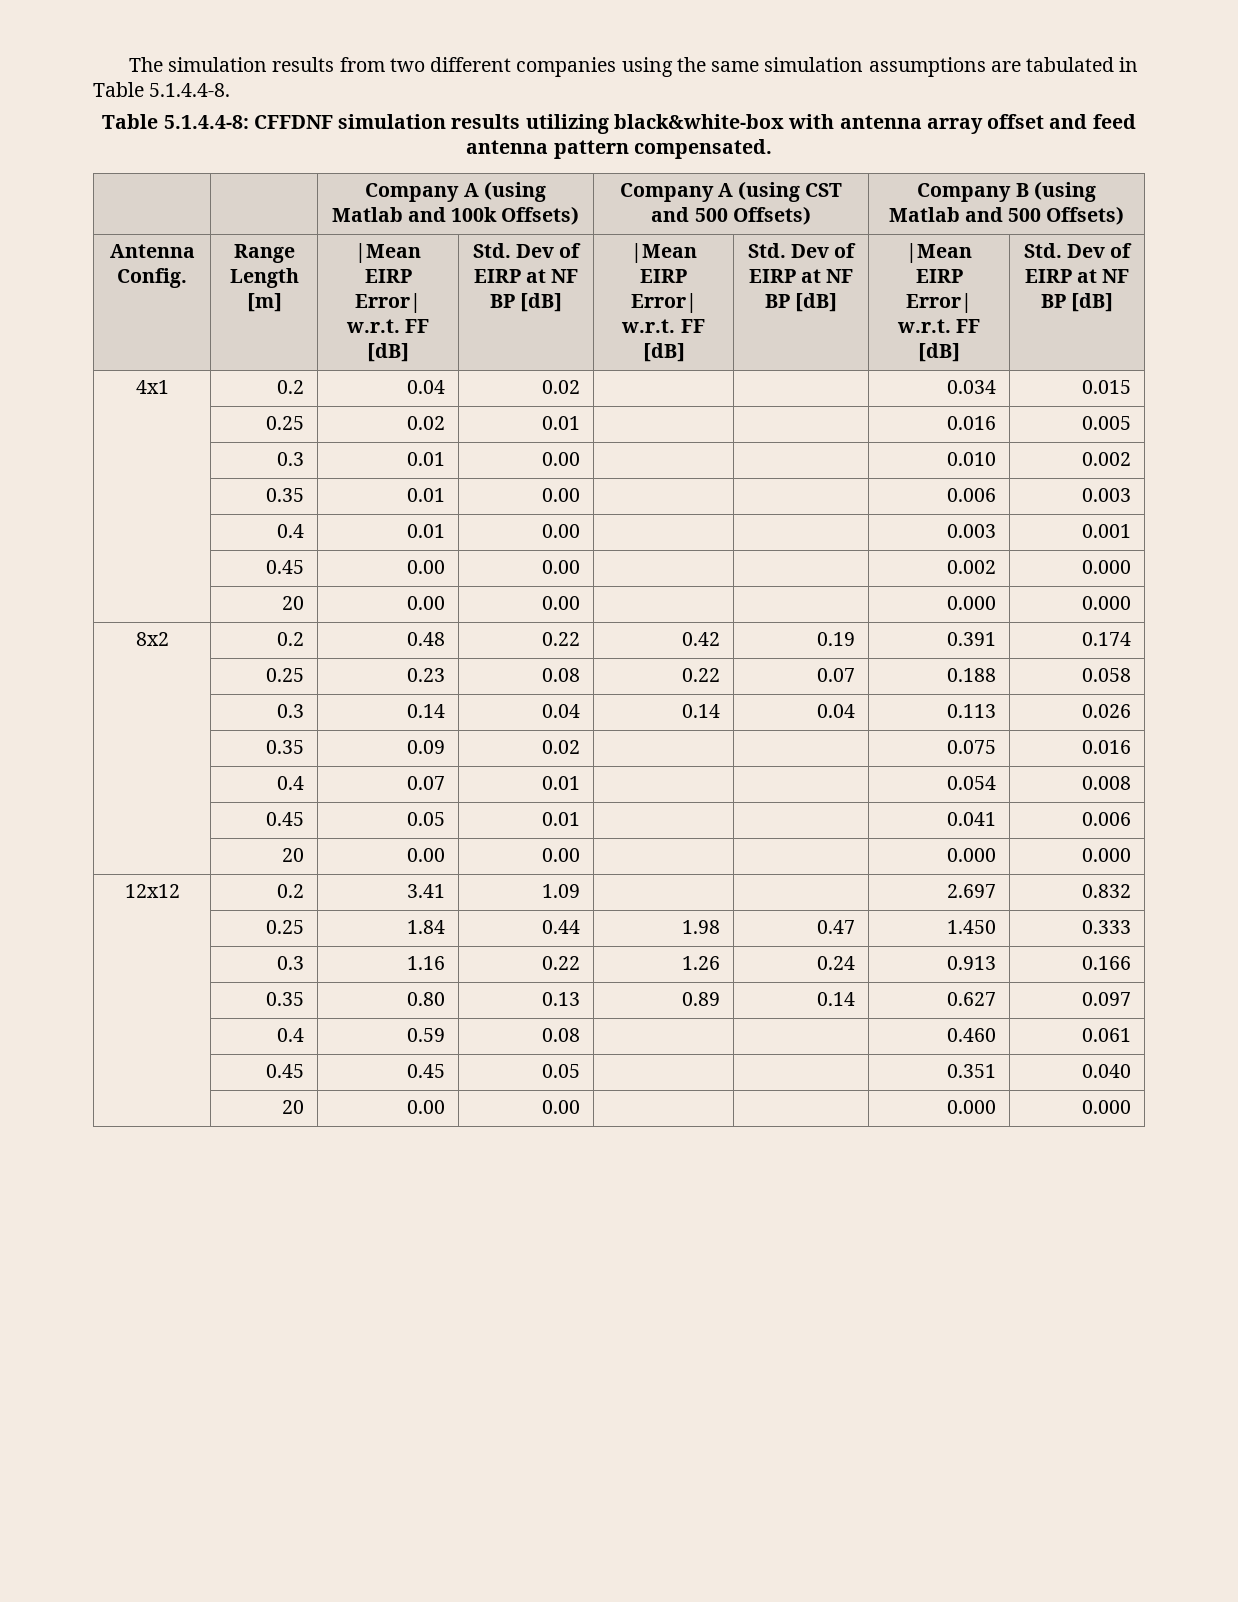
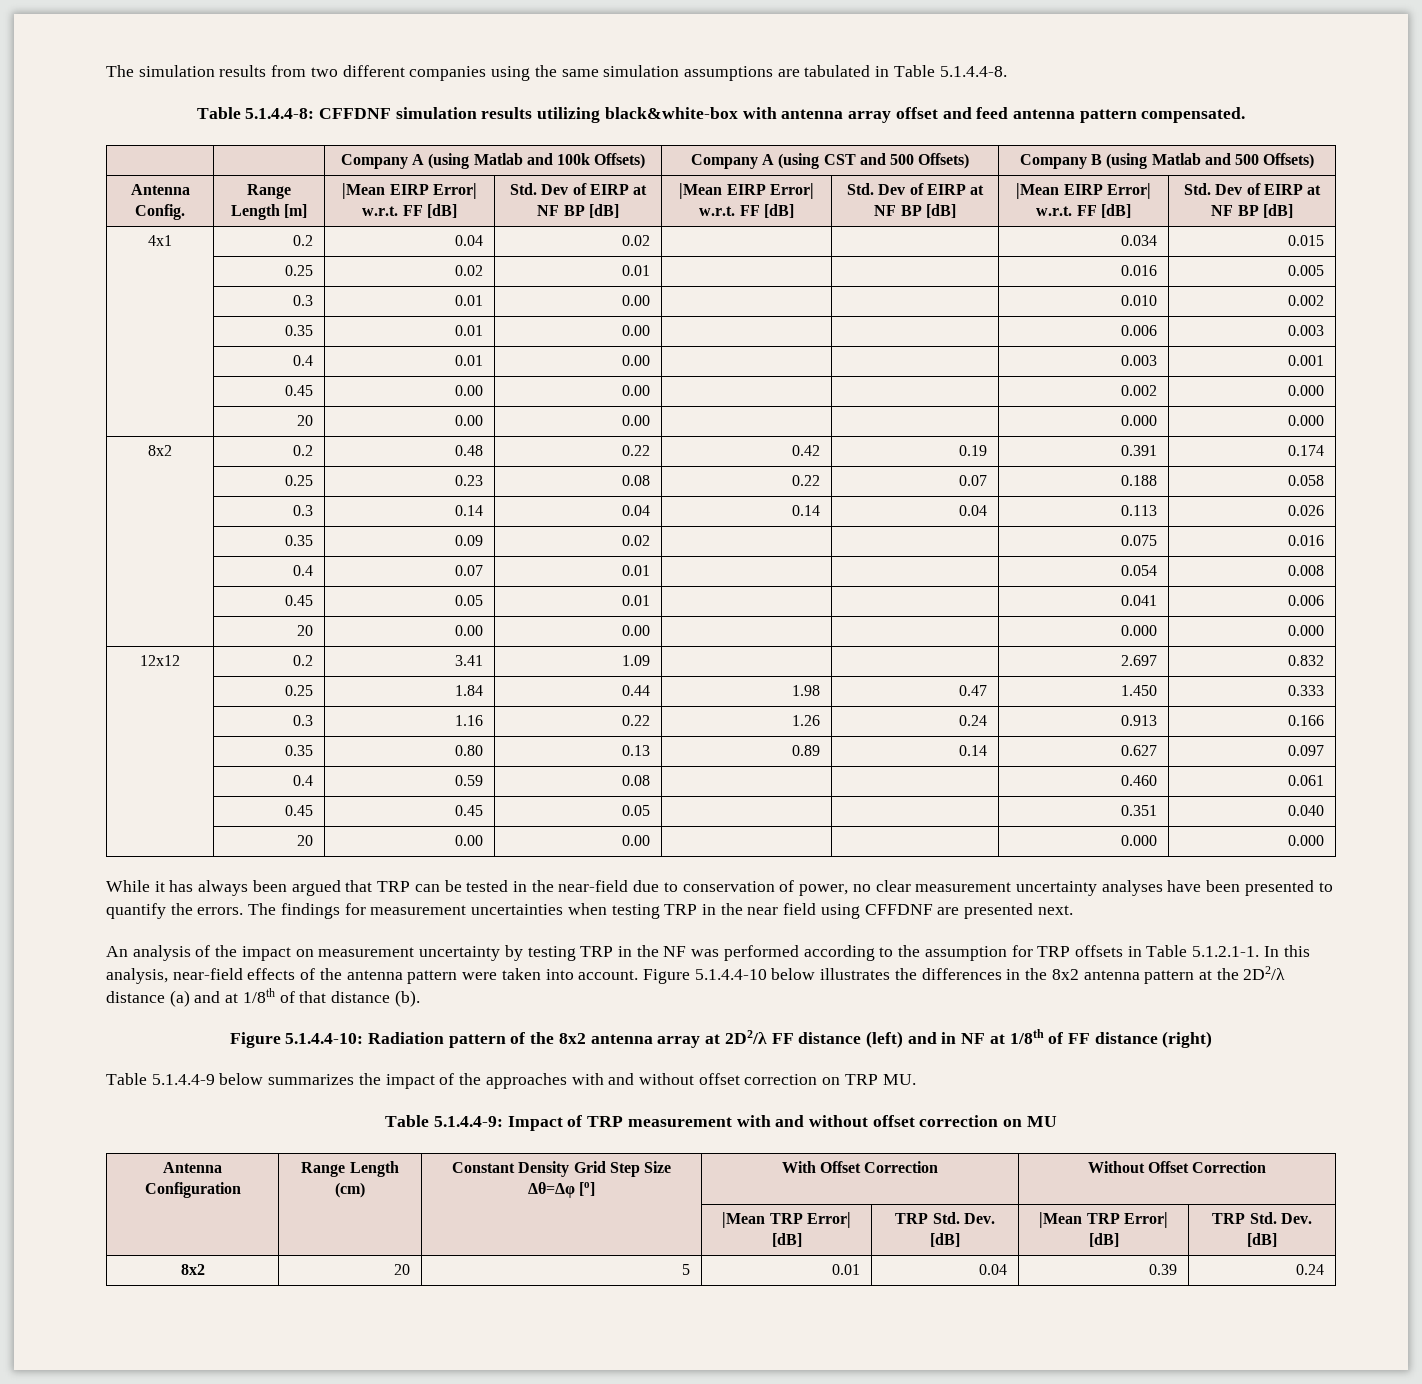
(1132, 1107) none -> [106,880,1333,896] [106,903,1073,919] [106,945,1310,961] [106,966,1286,984] [106,988,420,1007] [229,1029,1213,1048] [106,1073,916,1089] [385,1115,1057,1131] [163,1162,222,1173] [144,1182,241,1198] [301,1161,399,1177] [335,1182,365,1198] [451,1161,672,1177] [527,1182,596,1198] [781,1161,939,1173] [1087,1161,1267,1173] [722,1212,851,1228] [771,1233,802,1247] [895,1212,995,1224] [930,1233,960,1247] [1039,1212,1168,1228] [1088,1233,1119,1247] [1212,1212,1312,1224] [1247,1233,1277,1247] [180,1264,205,1275] [394,1264,411,1275] [682,1264,691,1275] [832,1264,861,1275] [979,1264,1008,1275] [1149,1264,1178,1275] [1296,1264,1325,1275] // While it has always been argued that TRP can be tested in the near-field due to conservation of power, no clear measurement uncertainty analyses have been presented to quantify the errors. The findings for measurement uncertainties when testing TRP in the near field using CFFDNF are presented next. // An analysis of the impact on measurement uncertainty by testing TRP in the NF was performed according to the assumption for TRP offsets in Table 5.1.2.1-1. In this analysis, near-field effects of the antenna pattern were taken into account. Figure 5.1.4.4-10 below illustrates the differences in the 8x2 antenna pattern at the 2D2/λ distance (a) and at 1/8th of that distance (b). // Figure 5.1.4.4-10: Radiation pattern of the 8x2 antenna array at 2D2/λ FF distance (left) and in NF at 1/8th of FF distance (right) // Table 5.1.4.4-9 below summarizes the impact of the approaches with and without offset correction on TRP MU. // Table 5.1.4.4-9: Impact of TRP measurement with and without offset correction on MU // Antenna Configuration | Range Length (cm) | Constant Density Grid Step Size Δθ=Δφ [o] | With Offset Correction | Without Offset Correction // | | | |Mean TRP Error| [dB] | TRP Std. Dev. [dB] | |Mean TRP Error| [dB] | TRP Std. Dev. [dB] // 8x2 | 20 | 5 | 0.01 | 0.04 | 0.39 | 0.24

